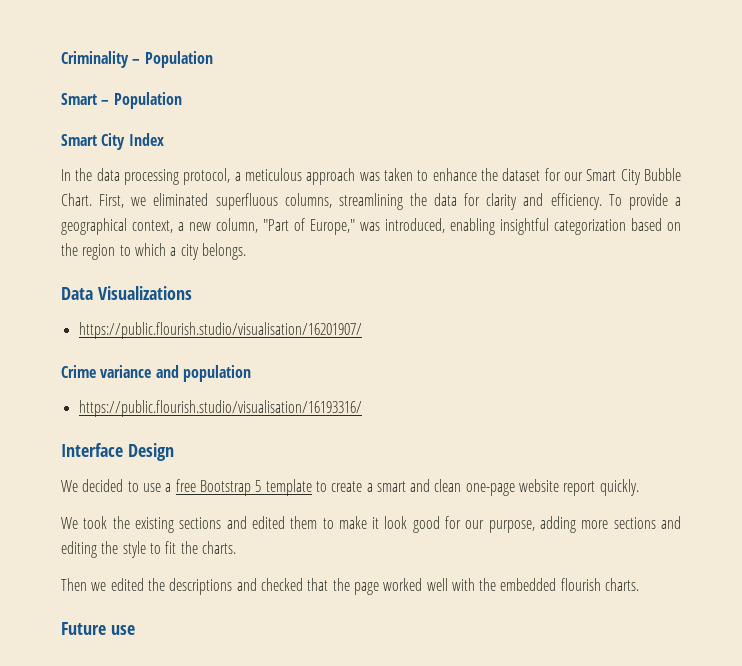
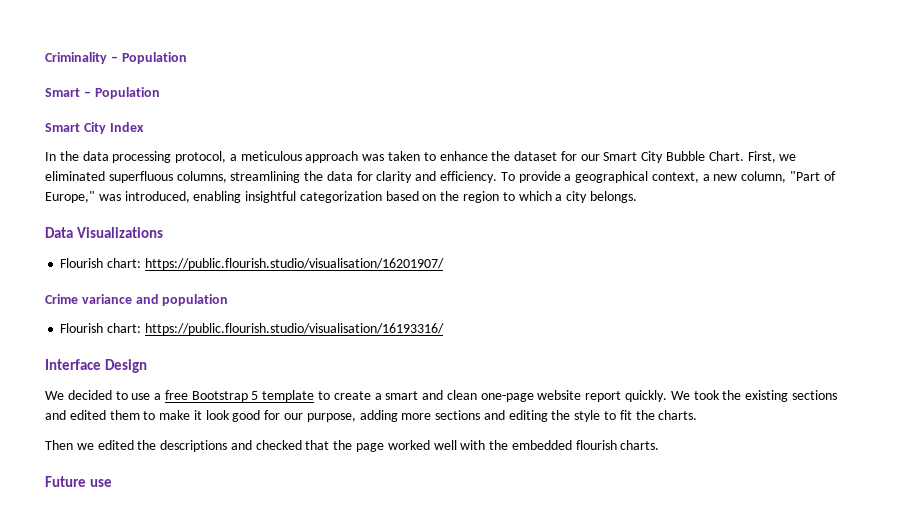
(192, 293) none -> [60,258,142,268] Flourish chart:
(251, 373) none -> [60,323,142,333] Flourish chart:
(639, 487) // -> (668, 396) none

